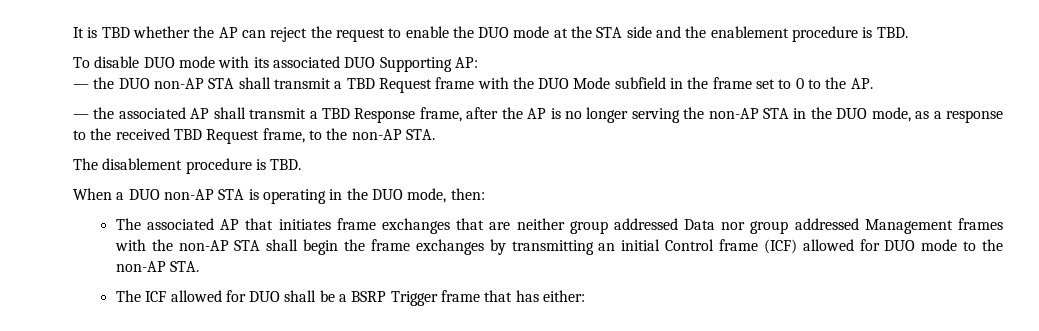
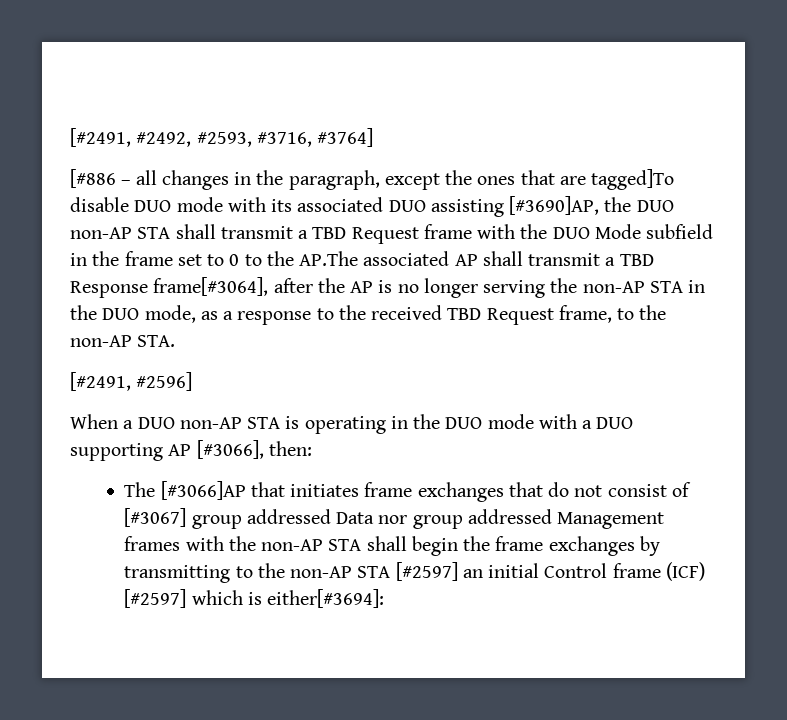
[73,26,908,42] [73,57,90,68] It is TBD whether the AP can reject the request to enable the DUO mode at the STA side and the enablement procedure is TBD. // To -> [70,128,374,147] [70,169,675,190] [#2491, #2492, #2593, #3716, #3764] // [#886 – all changes in the paragraph, except the ones that are tagged]To
[379,57,478,72] [73,84,89,89] Supporting AP: // — -> [430,196,600,217] assisting [#3690]AP,
[850,78,873,89] [73,107,115,119] AP. // — the -> [299,251,359,266] AP.The
[419,107,462,122] frame, -> [153,277,269,296] frame[#3064],
[73,158,302,174] The disablement procedure is TBD. -> [70,372,193,391] [#2491, #2596]
[407,188,447,203] mode, -> [487,414,634,429] [70,440,264,461] mode with a DUO supporting AP [#3066],
[147,218,240,230] associated AP -> [160,481,246,500] [#3066]AP
[489,218,565,230] are neither -> [548,482,691,497] [124,508,187,527] do not consist of [#3067]
(594, 247) none -> [235,562,458,581] to the non-AP STA [#2597]
[802,239,1004,251] [115,261,200,272] [115,290,586,306] allowed for DUO mode to the non-AP STA. // The ICF allowed for DUO shall be a BSRP Trigger frame that has either: -> [124,589,385,608] [#2597] which is either[#3694]:

